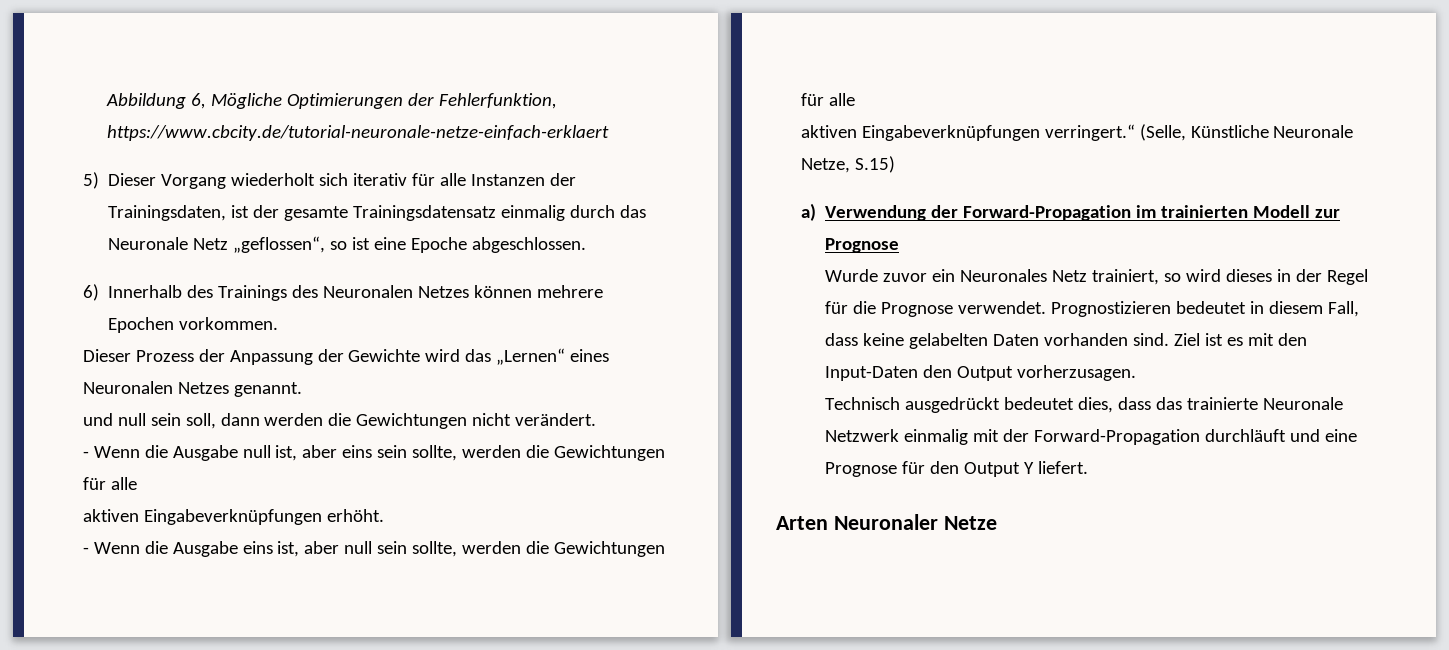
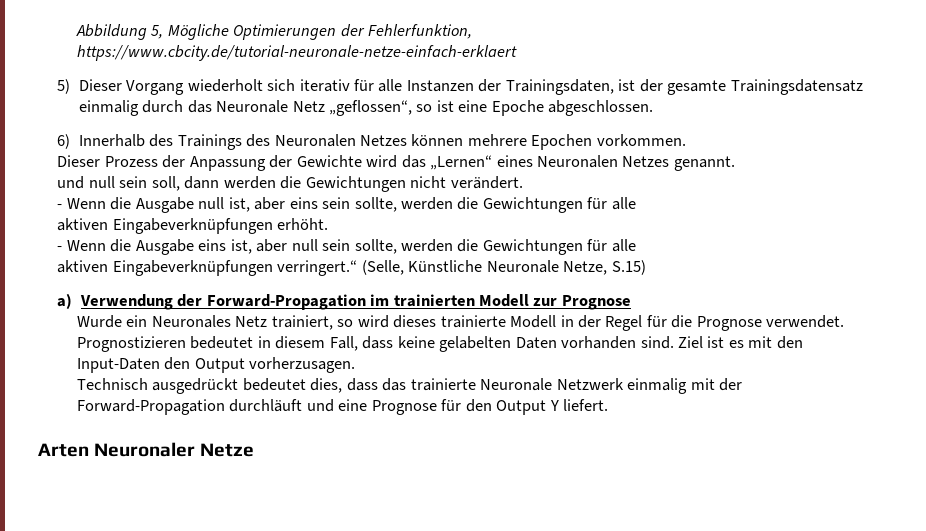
[191,93,207,109] 6, -> [151,25,164,39] 5,
[883,273,928,282] zuvor -> (122, 321) none
(1272, 275) none -> [440,315,557,328] trainierte Modell

